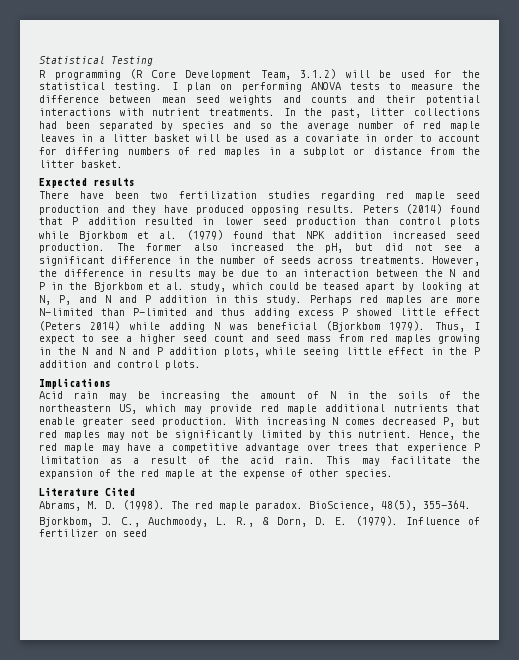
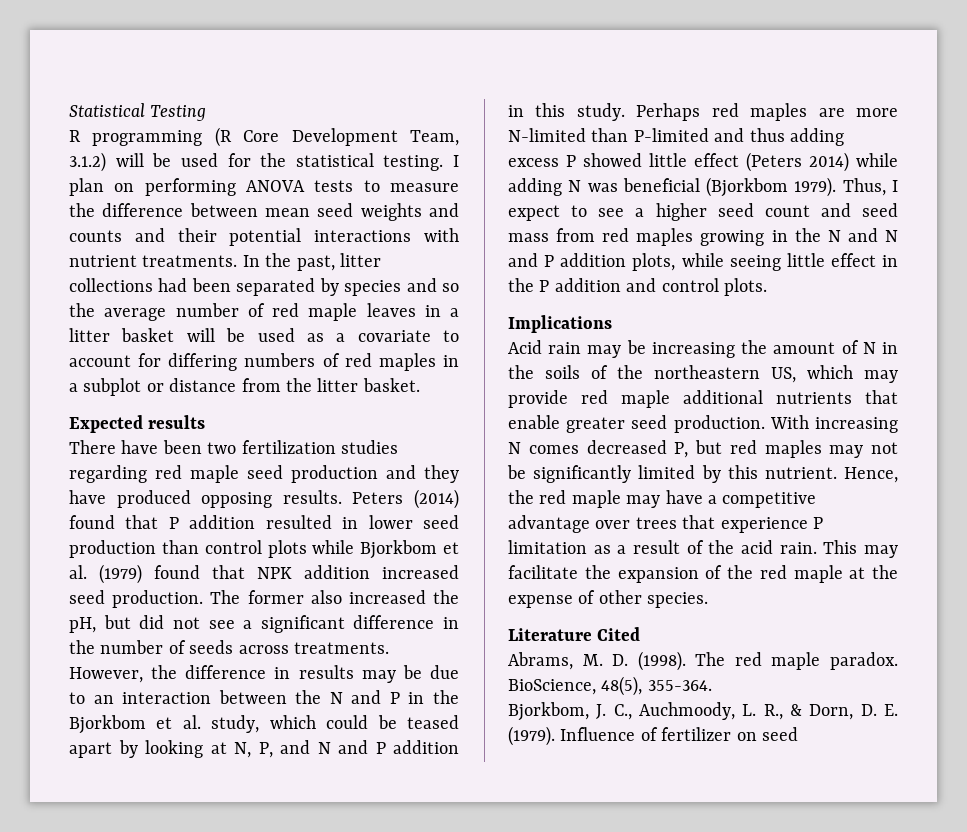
[365,134,414,142] in order -> (431, 336) none

